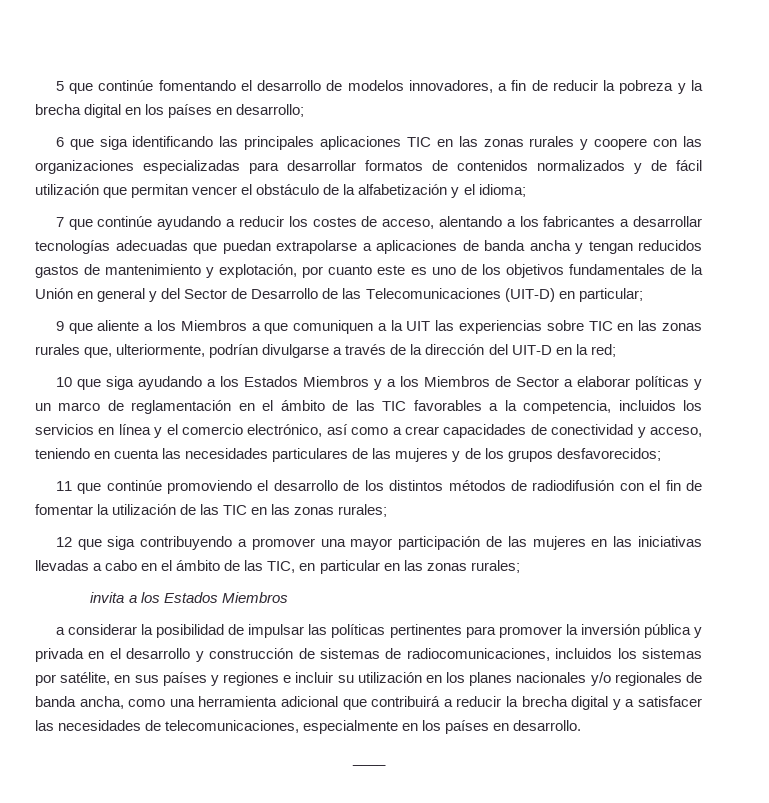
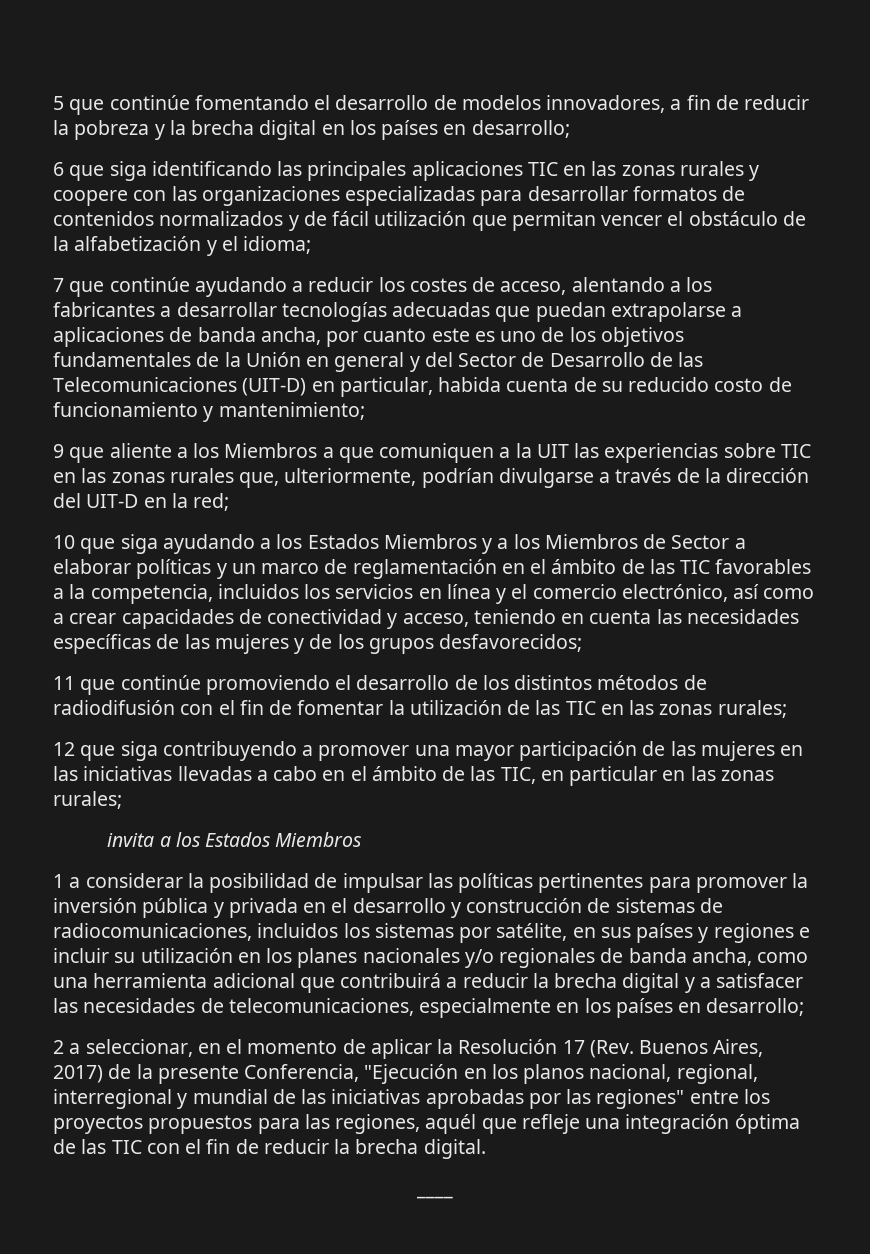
[529,240,702,254] [35,264,298,278] ancha y tengan reducidos gastos de mantenimiento y explotación, -> [260,327,321,345] ancha,
[578,288,643,302] particular; -> [339,377,792,397] [53,402,365,422] particular, habida cuenta de su reducido costo de funcionamiento y mantenimiento;
[272,448,349,462] particulares -> [53,634,151,654] específicas
(288, 597) none -> [53,874,64,888] 1
[513,720,582,731] desarrollo. -> [706,998,805,1016] [53,1039,764,1059] [53,1064,758,1084] [53,1089,770,1109] [53,1114,800,1134] [53,1139,486,1159] desarrollo; // 2 a seleccionar, en el momento de aplicar la Resolución 17 (Rev. Buenos Aires, 2017) de la presente Conferencia, "Ejecución en los planos nacional, regional, interregional y mundial de las iniciativas aprobadas por las regiones" entre los proyectos propuestos para las regiones, aquél que refleje una integración óptima de las TIC con el fin de reducir la brecha digital.

